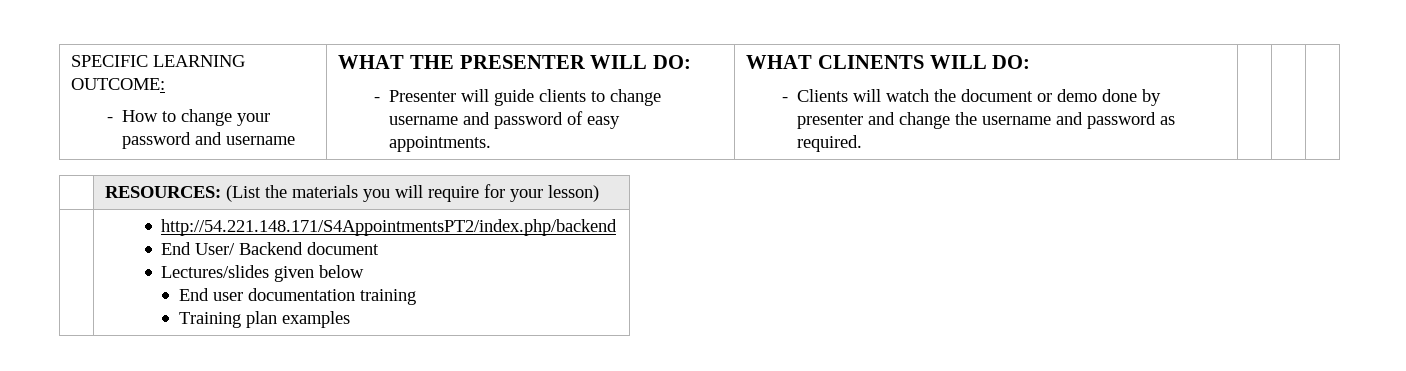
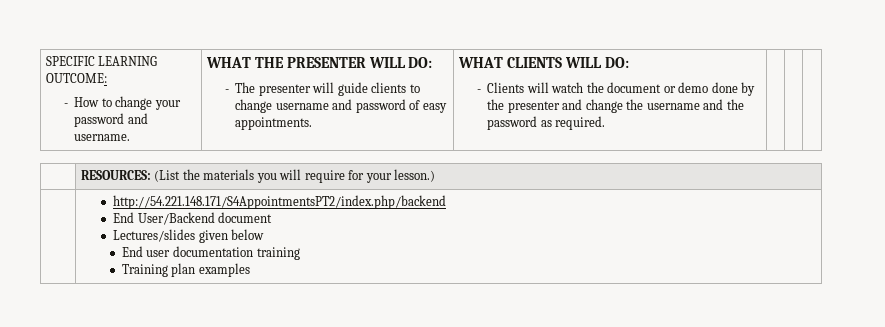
[226,136,296,145] username -> [74,134,131,141] username.
[389,90,457,102] Presenter -> [235,82,311,96] The presenter
[817,55,924,69] CLINENTS -> [506,57,562,68] CLIENTS
(1162, 97) none -> [487,99,505,110] the
(1084, 118) none -> [726,99,744,110] the
[548,185,600,202] lesson) -> [394,169,436,182] lesson.)
[195,242,304,255] User/ Backend -> [137,212,215,225] User/Backend

